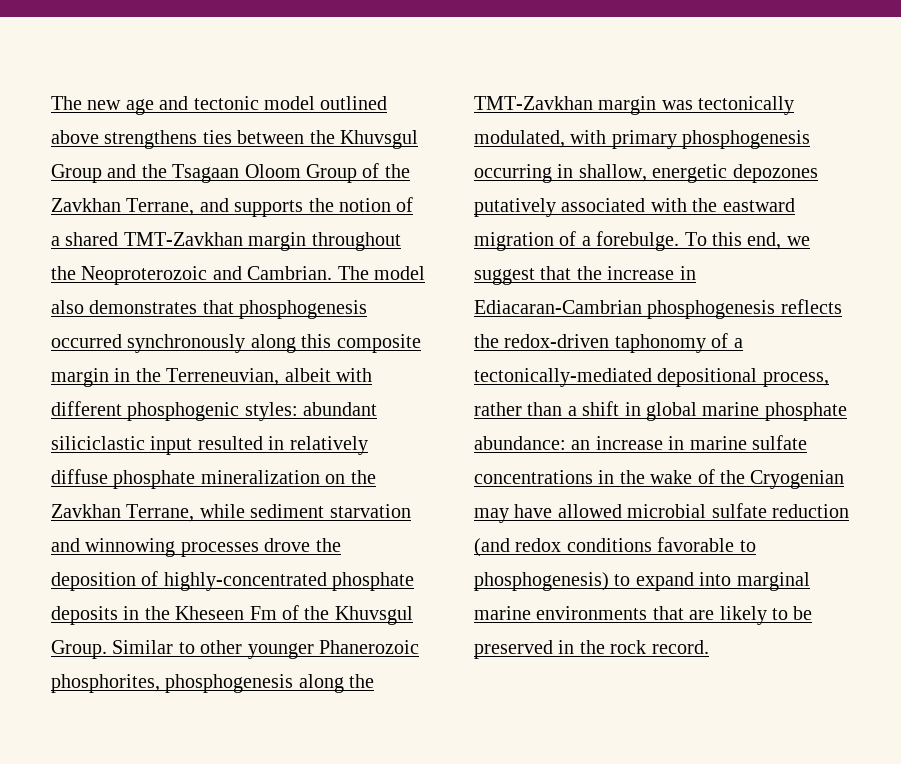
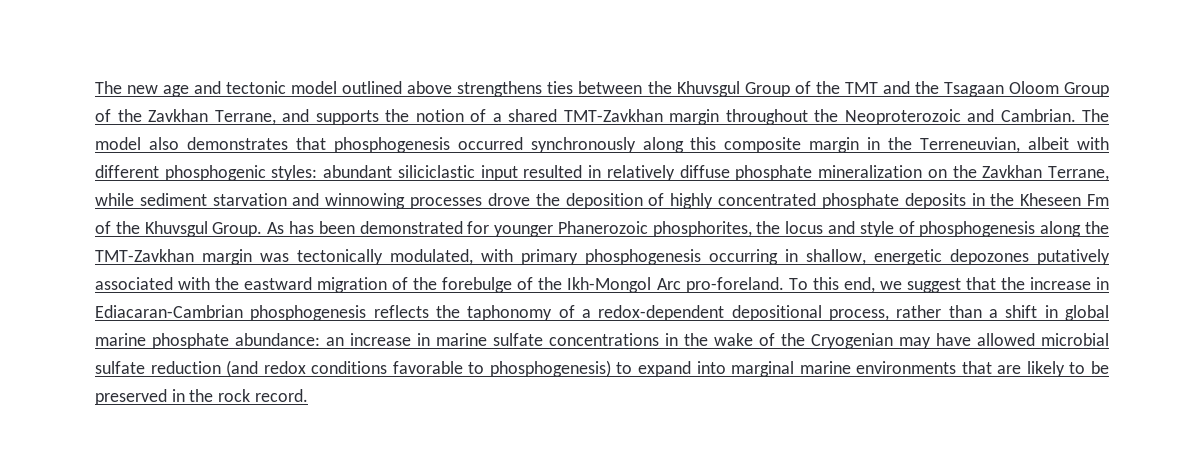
(102, 173) none -> [794,81,878,94] of the TMT
[163,572,327,591] highly-concentrated -> [670,193,817,209] highly concentrated
[112,640,419,659] [51,674,160,693] Similar to other younger Phanerozoic phosphorites, -> [267,221,915,237] As has been demonstrated for younger Phanerozoic phosphorites, the locus and style of
[581,231,680,251] a forebulge. -> [413,277,784,293] the forebulge of the Ikh-Mongol Arc pro-foreland.
[504,334,610,348] redox-driven -> (460, 311) none
[474,368,652,387] tectonically-mediated -> [598,305,725,321] redox-dependent

